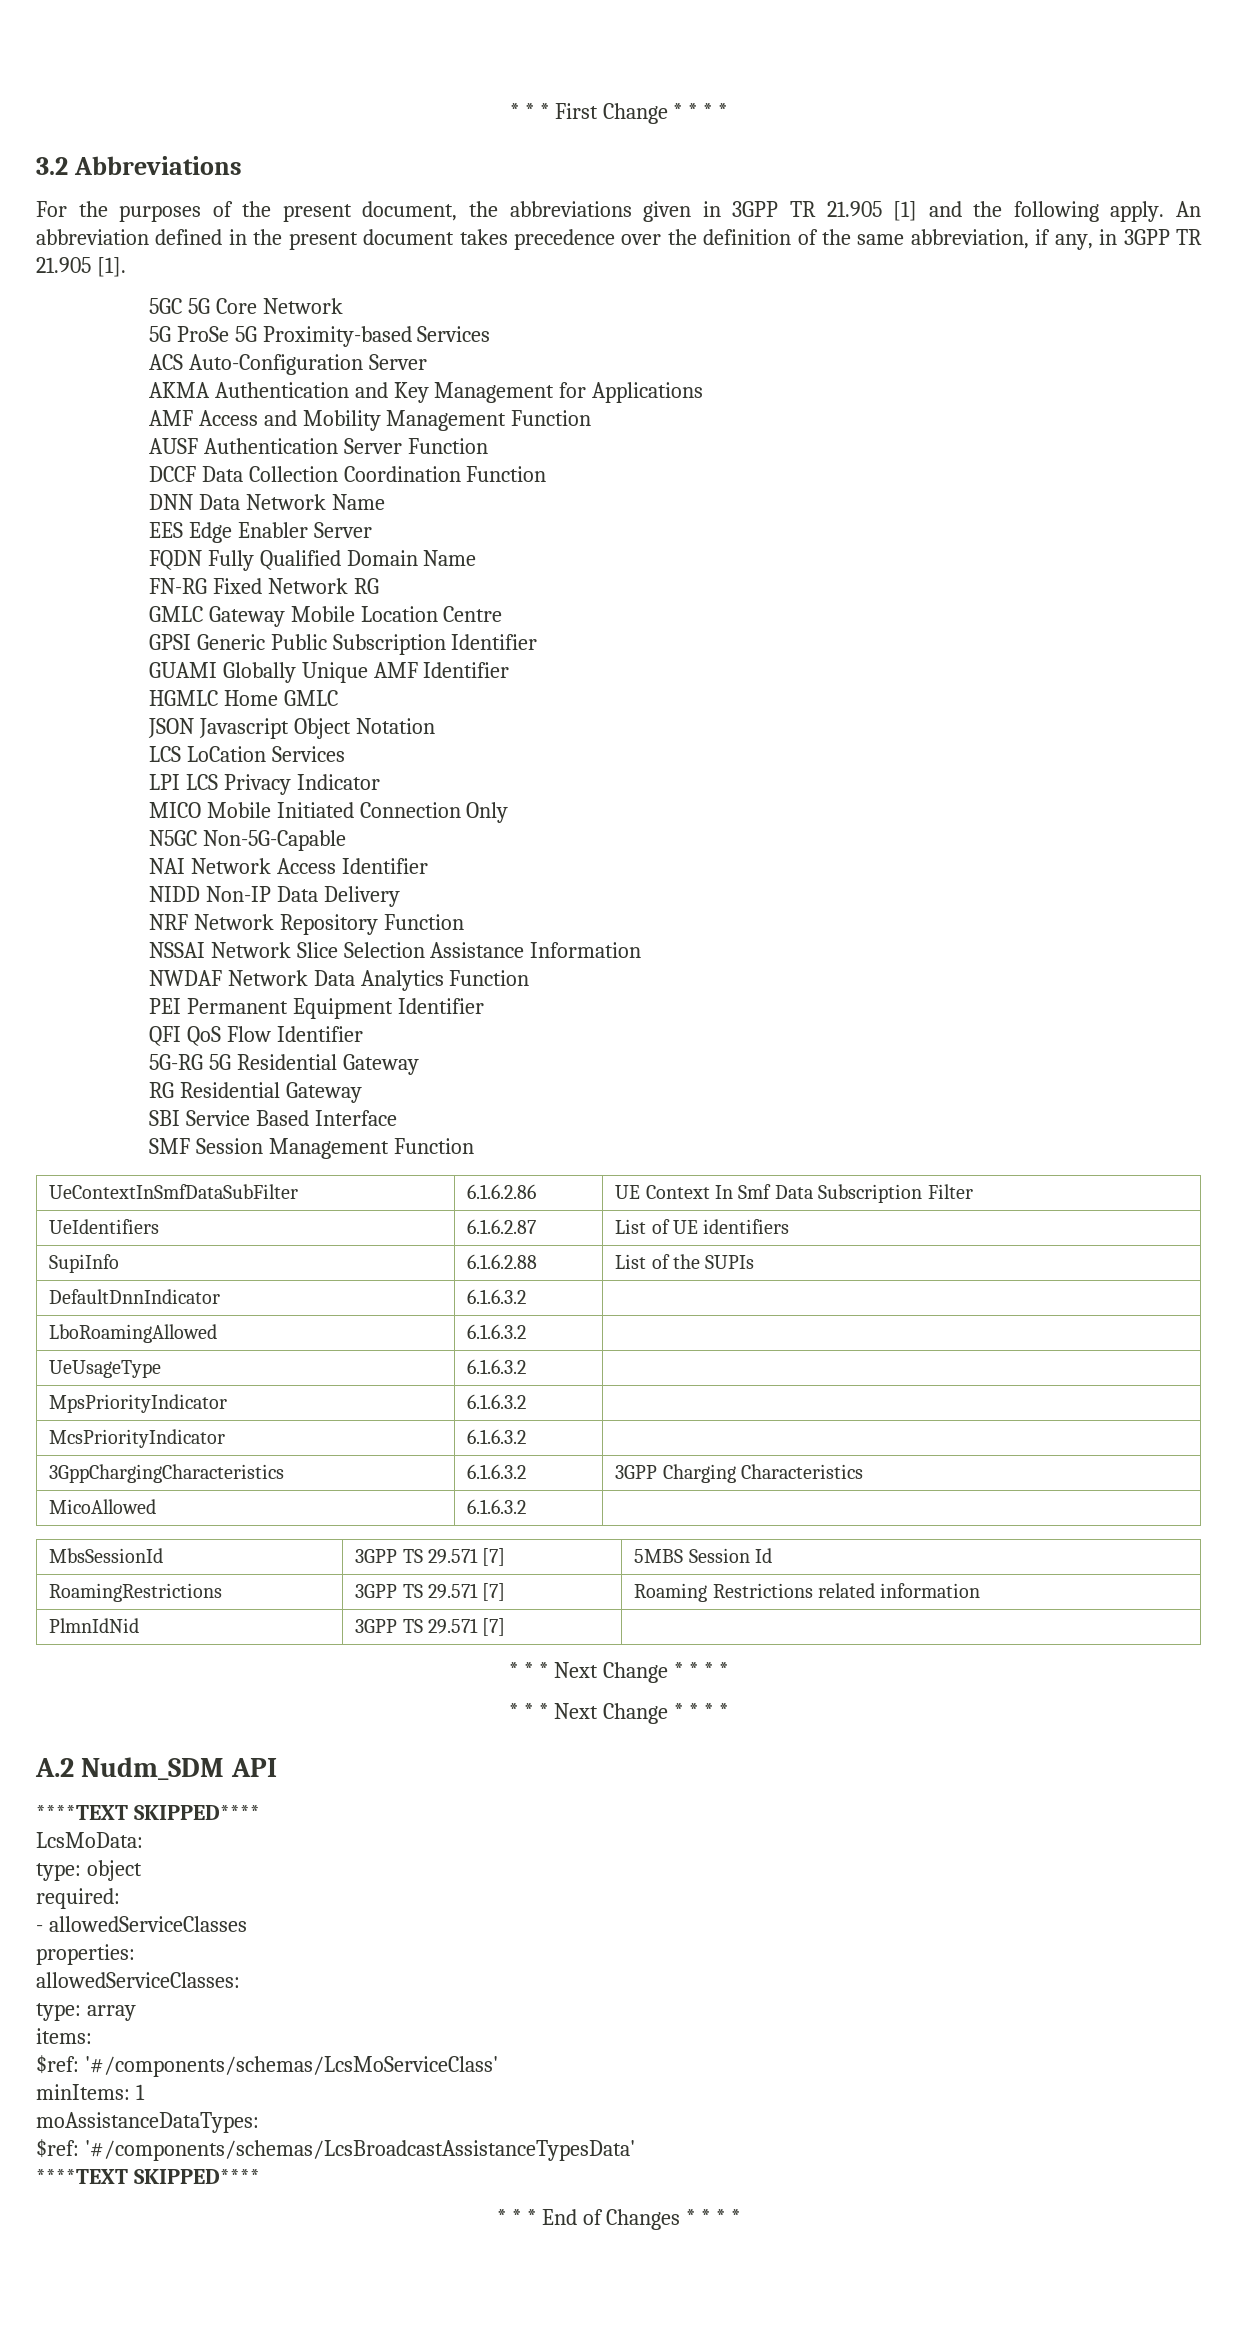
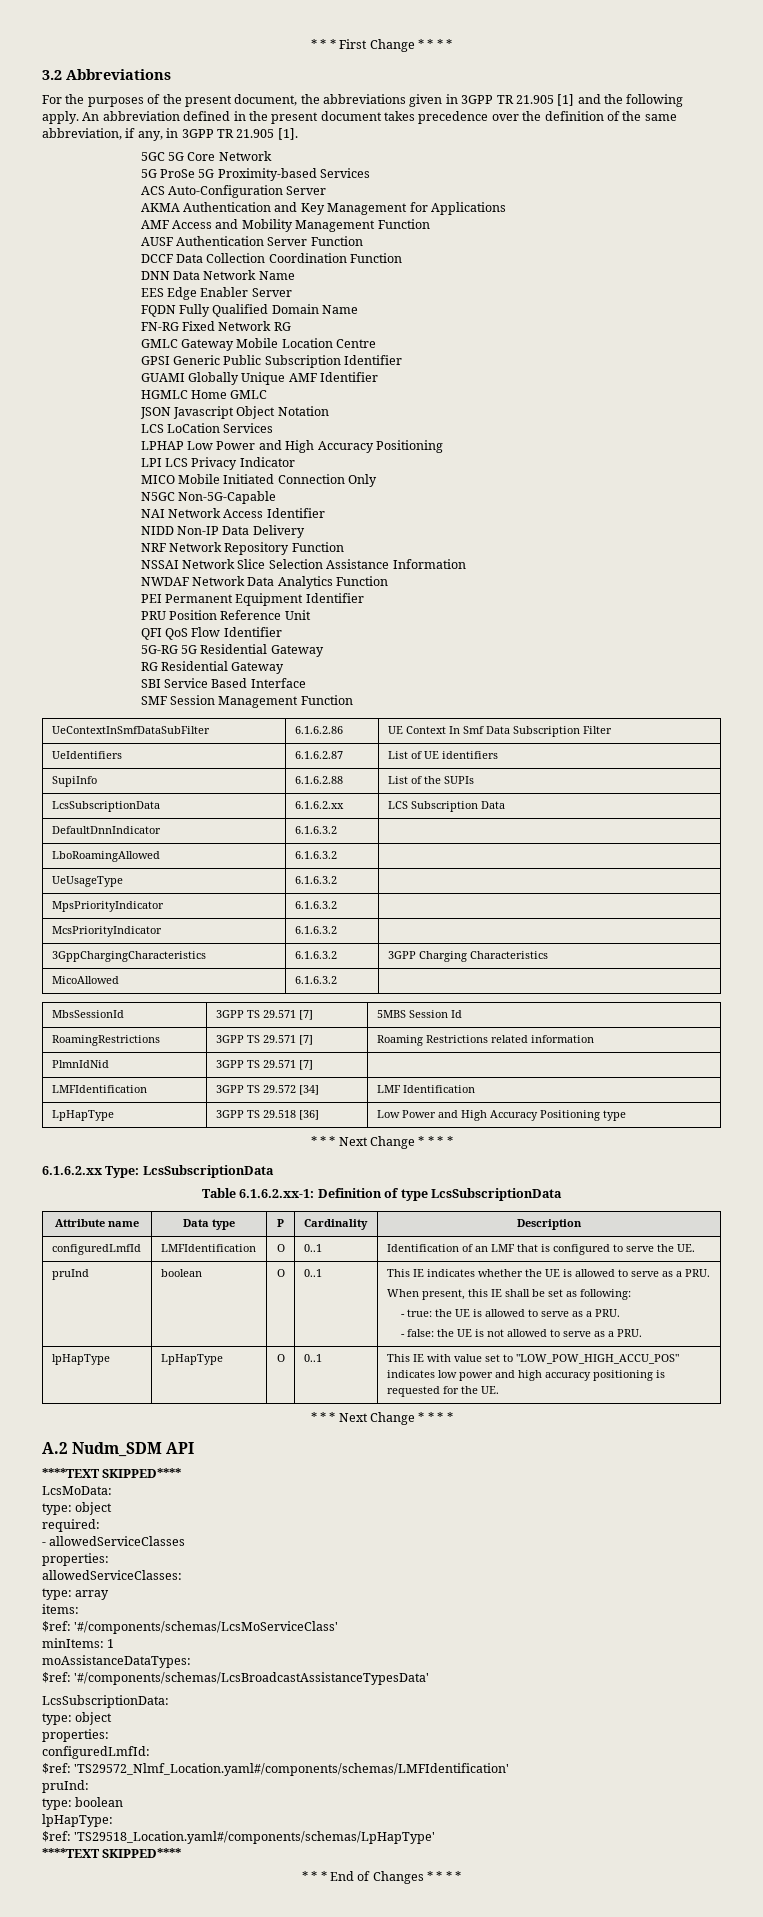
(345, 754) none -> [140,440,443,453] // LPHAP Low Power and High Accuracy Positioning
(484, 1006) none -> [140,610,311,620] // PRU Position Reference Unit
(755, 1262) none -> [51,801,160,812] [294,801,344,809] [387,801,505,812] // LcsSubscriptionData | 6.1.6.2.xx | LCS Subscription Data
[509,1662,728,1683] // * * * Next Change * * * * -> [51,1085,147,1093] [215,1085,319,1095] [376,1085,475,1093] [51,1110,114,1121] [215,1110,319,1120] [376,1110,626,1121] [310,1136,453,1149] [42,1165,274,1178] [202,1188,562,1201] [55,1219,139,1227] [183,1219,235,1230] [277,1219,284,1227] [303,1219,368,1230] [517,1219,582,1230] [51,1244,141,1255] [160,1244,256,1252] [276,1244,285,1252] [303,1244,322,1252] [386,1244,695,1255] [51,1269,89,1280] [160,1269,202,1277] [276,1269,285,1277] [303,1269,322,1277] [386,1269,710,1277] [386,1289,631,1300] [401,1309,621,1317] [401,1329,643,1337] [51,1354,110,1365] [160,1354,223,1365] [276,1354,285,1362] [303,1354,322,1362] [386,1354,679,1364] [386,1370,665,1381] [386,1386,499,1397] // LMFIdentification | 3GPP TS 29.572 [34] | LMF Identification // LpHapType | 3GPP TS 29.518 [36] | Low Power and High Accuracy Positioning type // * * * Next Change * * * * // 6.1.6.2.xx Type: LcsSubscriptionData // Table 6.1.6.2.xx-1: Definition of type LcsSubscriptionData // Attribute name | Data type | P | Cardinality | Description // configuredLmfId | LMFIdentification | O | 0..1 | Identification of an LMF that is configured to serve the UE. // pruInd | boolean | O | 0..1 | This IE indicates whether the UE is allowed to serve as a PRU. // When present, this IE shall be set as following: // - true: the UE is allowed to serve as a PRU. // - false: the UE is not allowed to serve as a PRU. // lpHapType | LpHapType | O | 0..1 | This IE with value set to "LOW_POW_HIGH_ACCU_POS" indicates low power and high accuracy positioning is requested for the UE.
(635, 2150) none -> [42,1695,169,1708] [42,1712,113,1725] [42,1729,109,1742] [42,1746,150,1759] [42,1763,510,1776] [42,1780,89,1793] [42,1797,124,1810] [42,1814,113,1827] [42,1831,436,1844] // LcsSubscriptionData: // type: object // properties: // configuredLmfId: // $ref: 'TS29572_Nlmf_Location.yaml#/components/schemas/LMFIdentification' // pruInd: // type: boolean // lpHapType: // $ref: 'TS29518_Location.yaml#/components/schemas/LpHapType'

